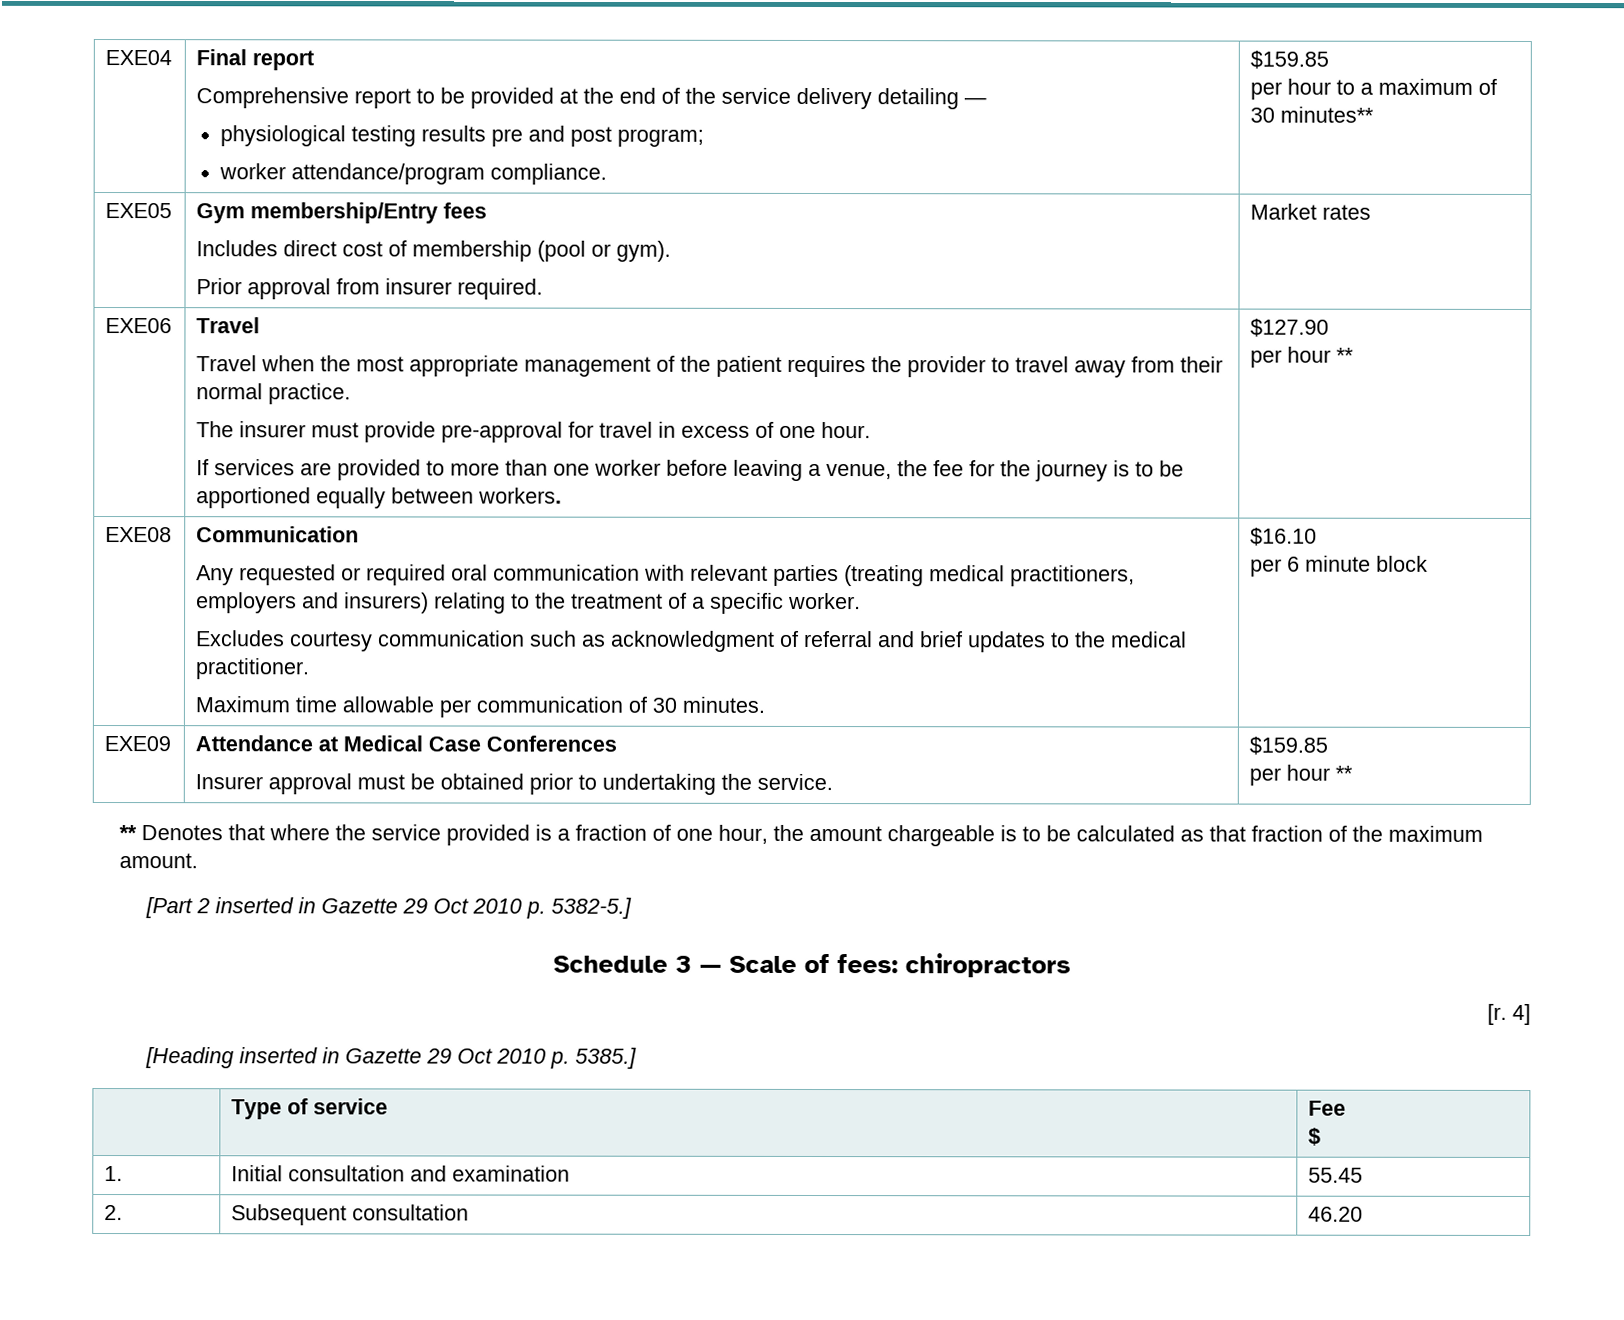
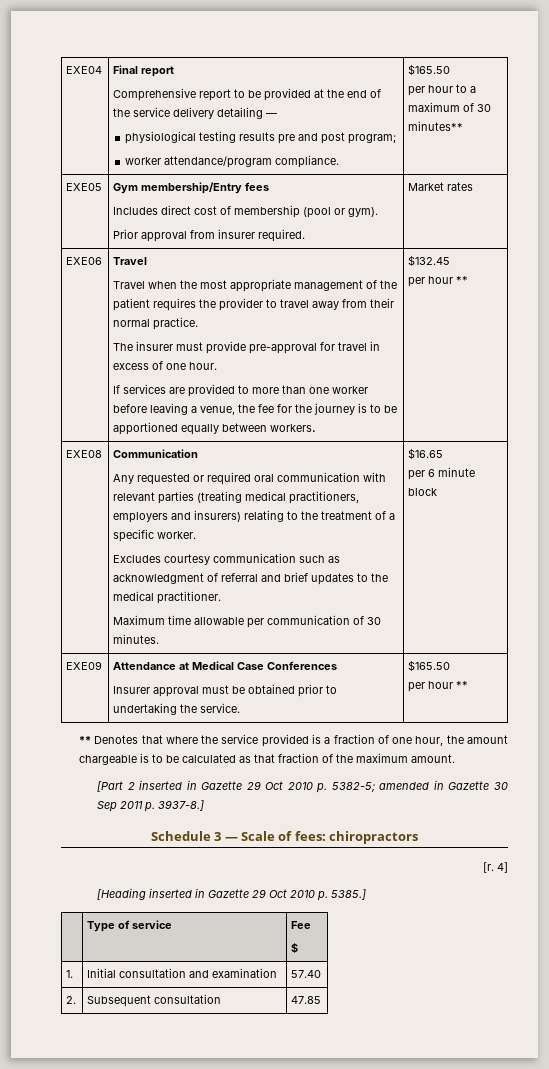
[1250,50,1330,69] $159.85 -> [408,64,451,76] $165.50
[1250,318,1330,337] $127.90 -> [408,255,451,267] $132.45
[1250,527,1318,546] $16.10 -> [408,448,444,460] $16.65
[1249,736,1329,755] $159.85 -> [408,660,451,672] $165.50
[551,897,633,919] 5382-5.] -> [331,780,508,792] [97,800,205,812] 5382-5; amended in Gazette 30 Sep 2011 p. 3937-8.]
[1308,1167,1364,1183] 55.45 -> [291,970,322,978] 57.40
[1308,1206,1364,1222] 46.20 -> [291,996,322,1004] 47.85

